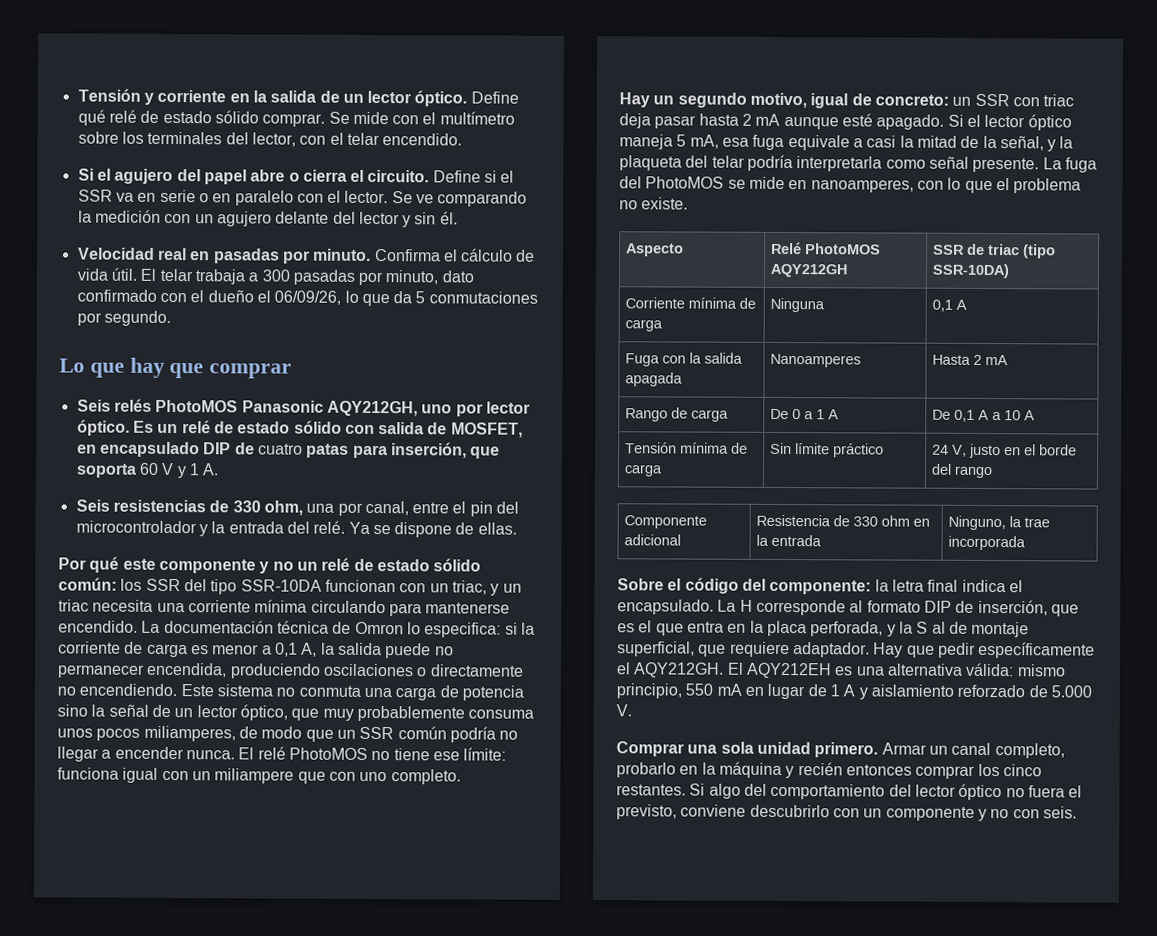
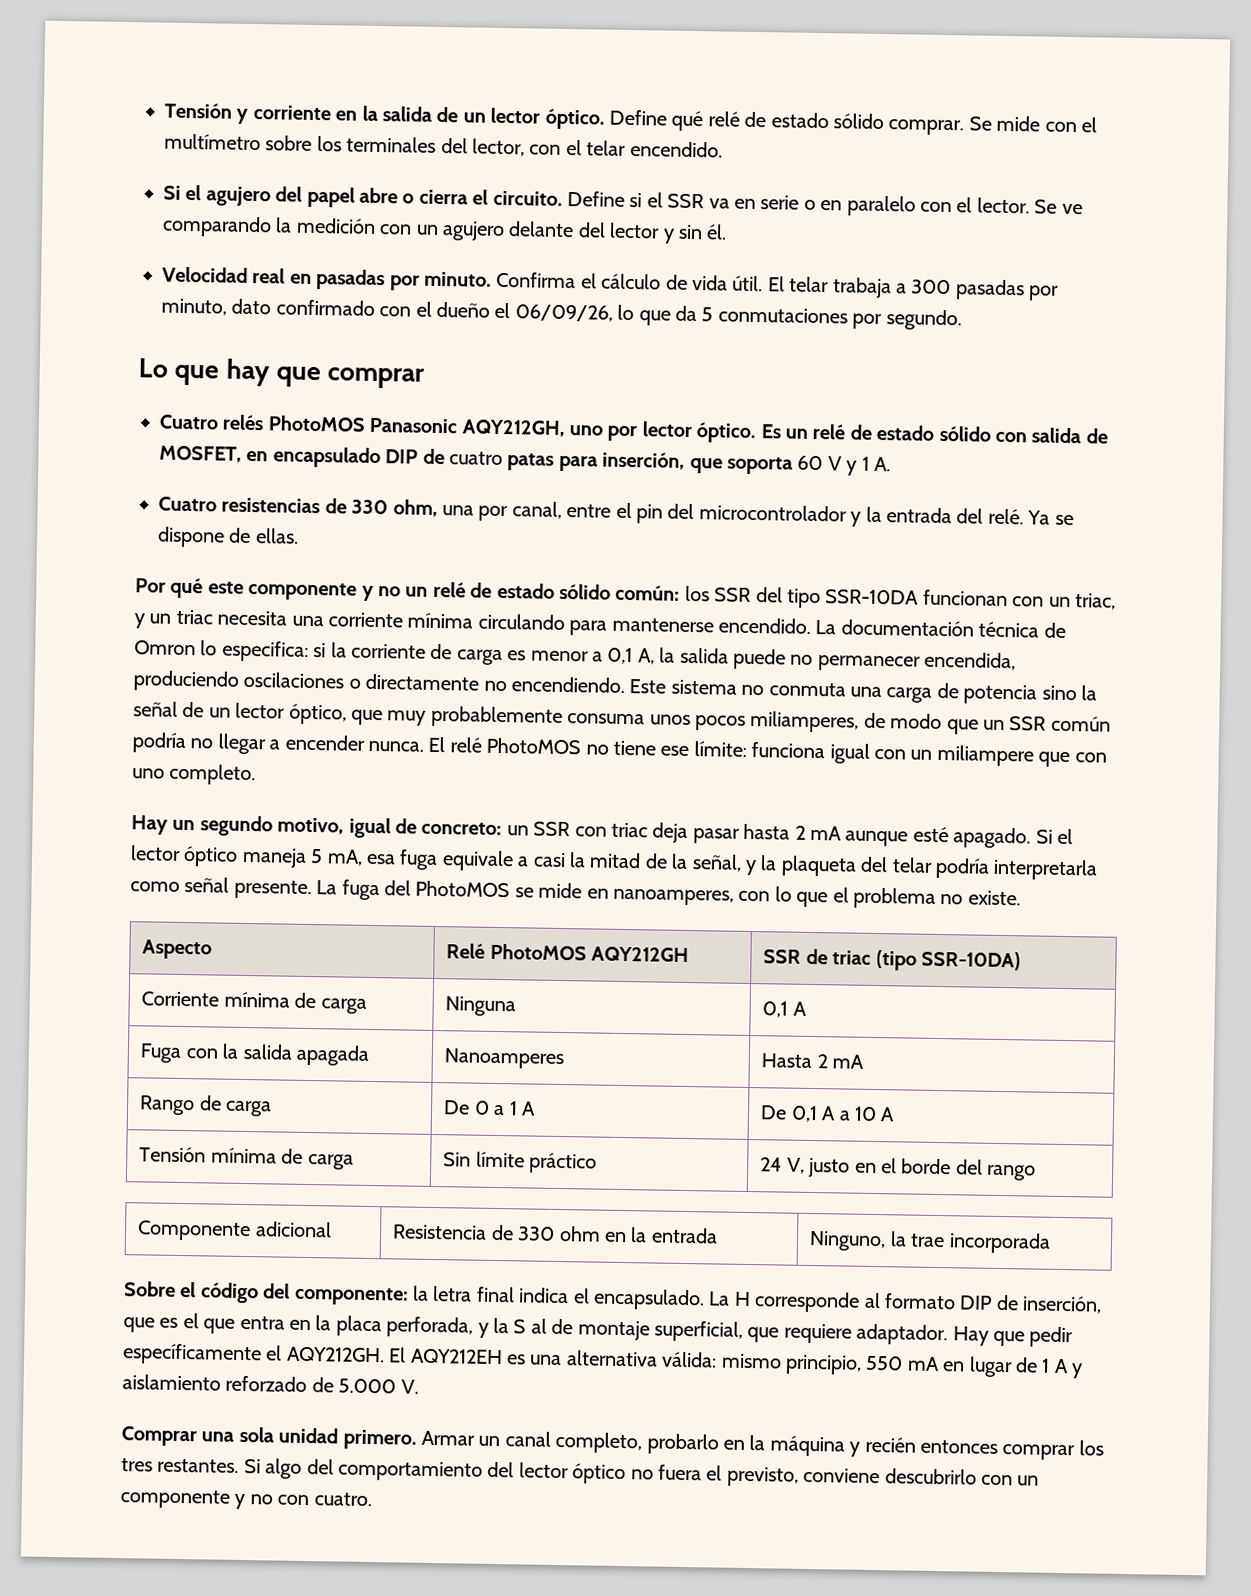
[76,399,111,412] Seis -> [159,414,219,430] Cuatro
[75,499,110,512] Seis -> [158,496,217,512] Cuatro
[1002,764,1042,777] cinco -> [121,1458,153,1472] tres
[1042,806,1077,819] seis. -> [313,1492,372,1507] cuatro.

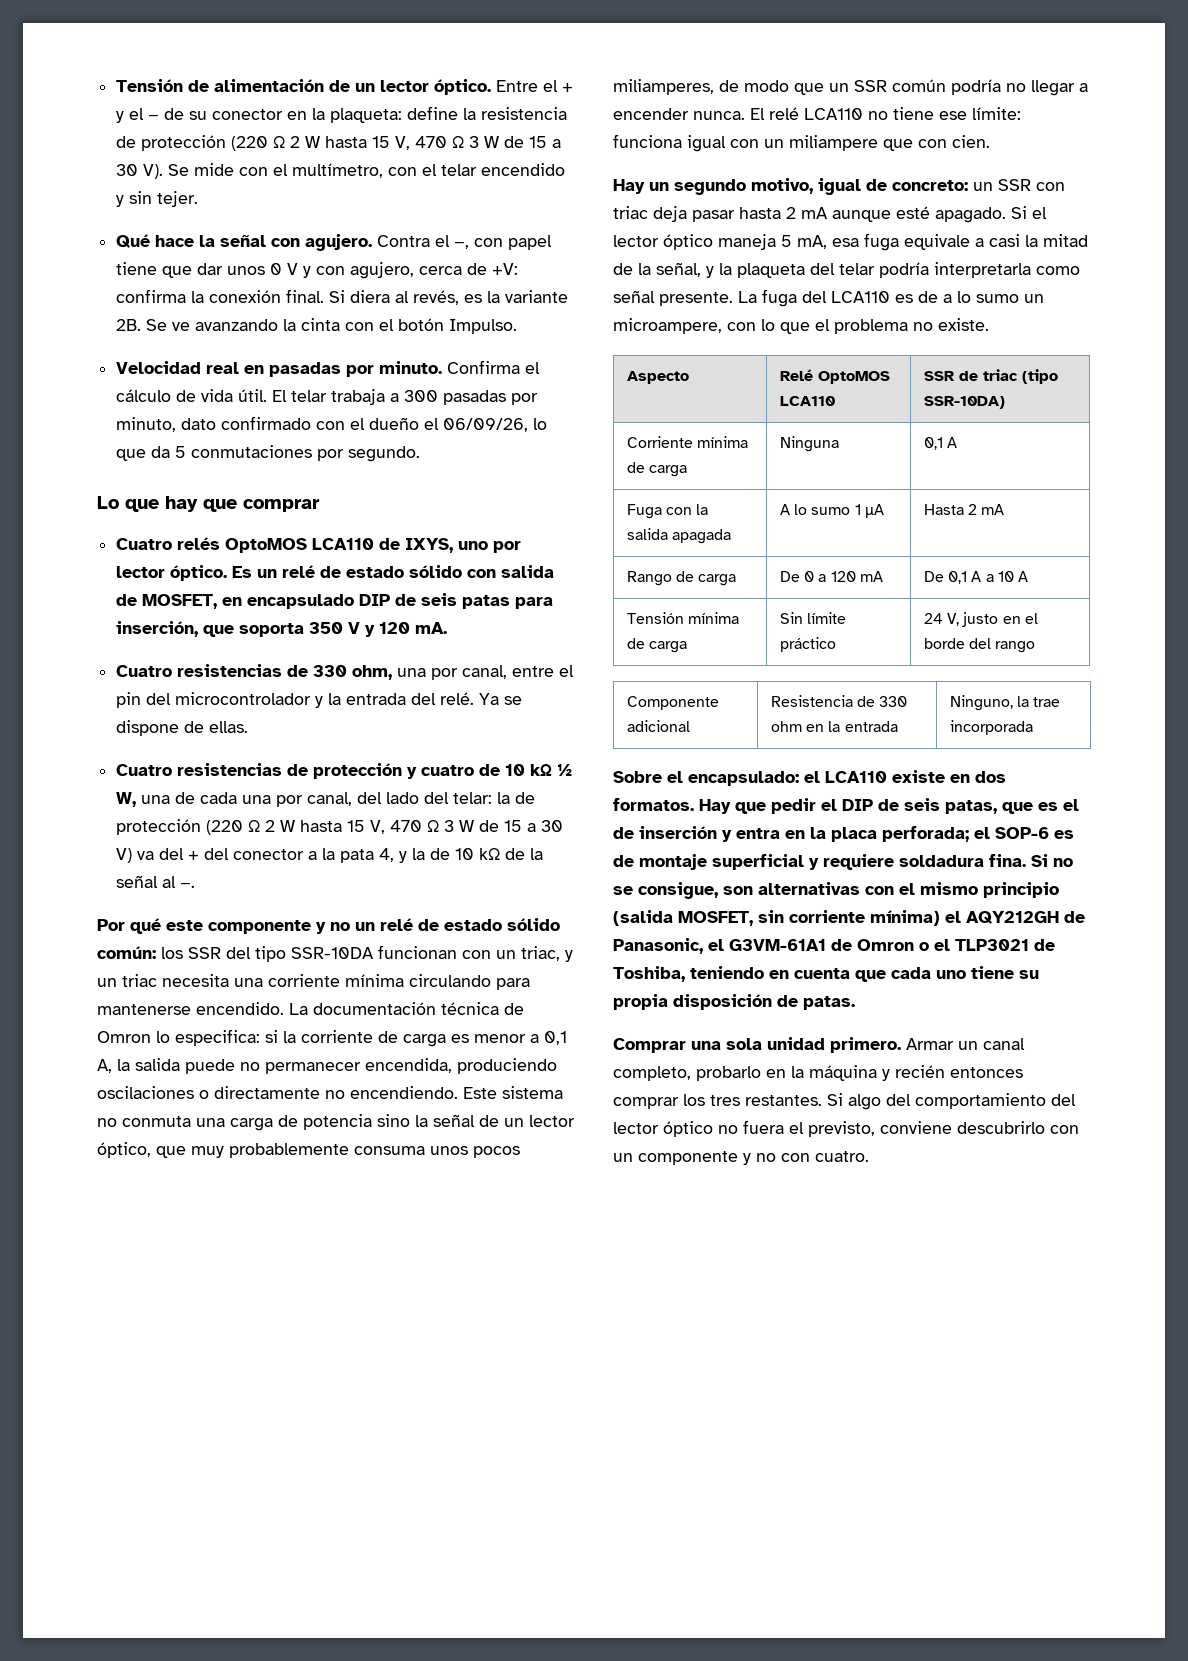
[164,102,1097,136] [164,133,723,158] [163,184,1083,217] [162,215,728,244] Tensión y corriente en la salida de un lector óptico. Define qué relé de estado sólido comprar. Se mide con el multímetro sobre los terminales del lector, con el telar encendido. // Si el agujero del papel abre o cierra el circuito. Define si el SSR va en serie o en paralelo con el lector. Se ve comparando la medición con un agujero delante del lector y sin él. -> [116,79,574,95] [116,106,568,123] [116,135,562,151] [116,163,566,179] [116,191,199,207] [116,234,553,251] [116,262,519,279] [116,289,569,305] [116,318,518,334] Tensión de alimentación de un lector óptico. Entre el + y el − de su conector en la plaqueta: define la resistencia de protección (220 Ω 2 W hasta 15 V, 470 Ω 3 W de 15 a 30 V). Se mide con el multímetro, con el telar encendido y sin tejer. // Qué hace la señal con agujero. Contra el −, con papel tiene que dar unos 0 V y con agujero, cerca de +V: confirma la conexión final. Si diera al revés, es la variante 2B. Se ve avanzando la cinta con el botón Impulso.
[267,415,565,437] PhotoMOS Panasonic AQY212GH, -> [225,538,454,553] OptoMOS LCA110 de IXYS,
[448,451,503,466] cuatro -> [421,593,458,606] seis
[797,455,891,476] 60 V y 1 A. -> [309,622,448,637] 350 V y 120 mA.
(299, 536) none -> [116,763,573,779] [116,792,536,807] [116,819,564,835] [116,848,544,863] [116,875,196,888] // Cuatro resistencias de protección y cuatro de 10 kΩ ½ W, una de cada una por canal, del lado del telar: la de protección (220 Ω 2 W hasta 15 V, 470 Ω 3 W de 15 a 30 V) va del + del conector a la pata 4, y la de 10 kΩ de la señal al −.
[486,737,582,755] PhotoMOS -> [804,108,863,120] LCA110
[132,763,257,786] uno completo. -> [952,135,990,148] cien.
[415,880,734,906] PhotoMOS se mide en nanoamperes, -> [831,291,1044,303] [613,318,722,334] LCA110 es de a lo sumo un microampere,
[489,943,690,963] PhotoMOS AQY212GH -> [817,371,890,384] [779,396,835,406] OptoMOS LCA110
[444,1048,565,1070] Nanoamperes -> [779,504,884,518] A lo sumo 1 µA
[508,1101,536,1116] 1 A -> [830,571,883,582] 120 mA
[199,1282,1103,1314] [123,1313,1074,1348] [122,1343,1084,1379] [122,1374,419,1394] código del componente: la letra final indica el encapsulado. La H corresponde al formato DIP de inserción, que es el que entra en la placa perforada, y la S al de montaje superficial, que requiere adaptador. Hay que pedir específicamente el AQY212GH. El AQY212EH es una alternativa válida: mismo principio, 550 mA en lugar de 1 A y aislamiento reforzado de 5.000 V. -> [688,770,1006,786] [613,798,1079,814] [613,826,1074,842] [613,854,1073,870] [613,882,1059,899] [613,910,1085,926] [613,938,1055,954] [613,966,1039,982] [613,994,855,1010] encapsulado: el LCA110 existe en dos formatos. Hay que pedir el DIP de seis patas, que es el de inserción y entra en la placa perforada; el SOP-6 es de montaje superficial y requiere soldadura fina. Si no se consigue, son alternativas con el mismo principio (salida MOSFET, sin corriente mínima) el AQY212GH de Panasonic, el G3VM-61A1 de Omron o el TLP3021 de Toshiba, teniendo en cuenta que cada uno tiene su propia disposición de patas.

